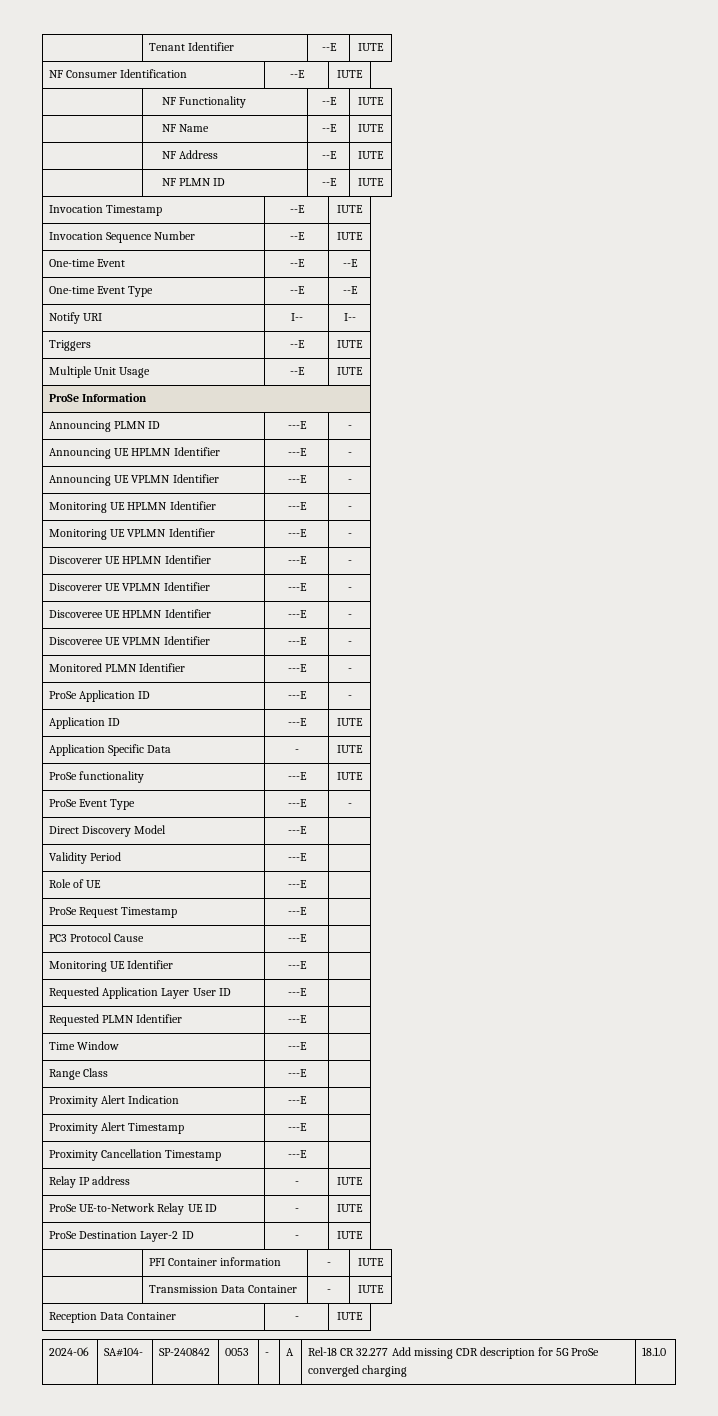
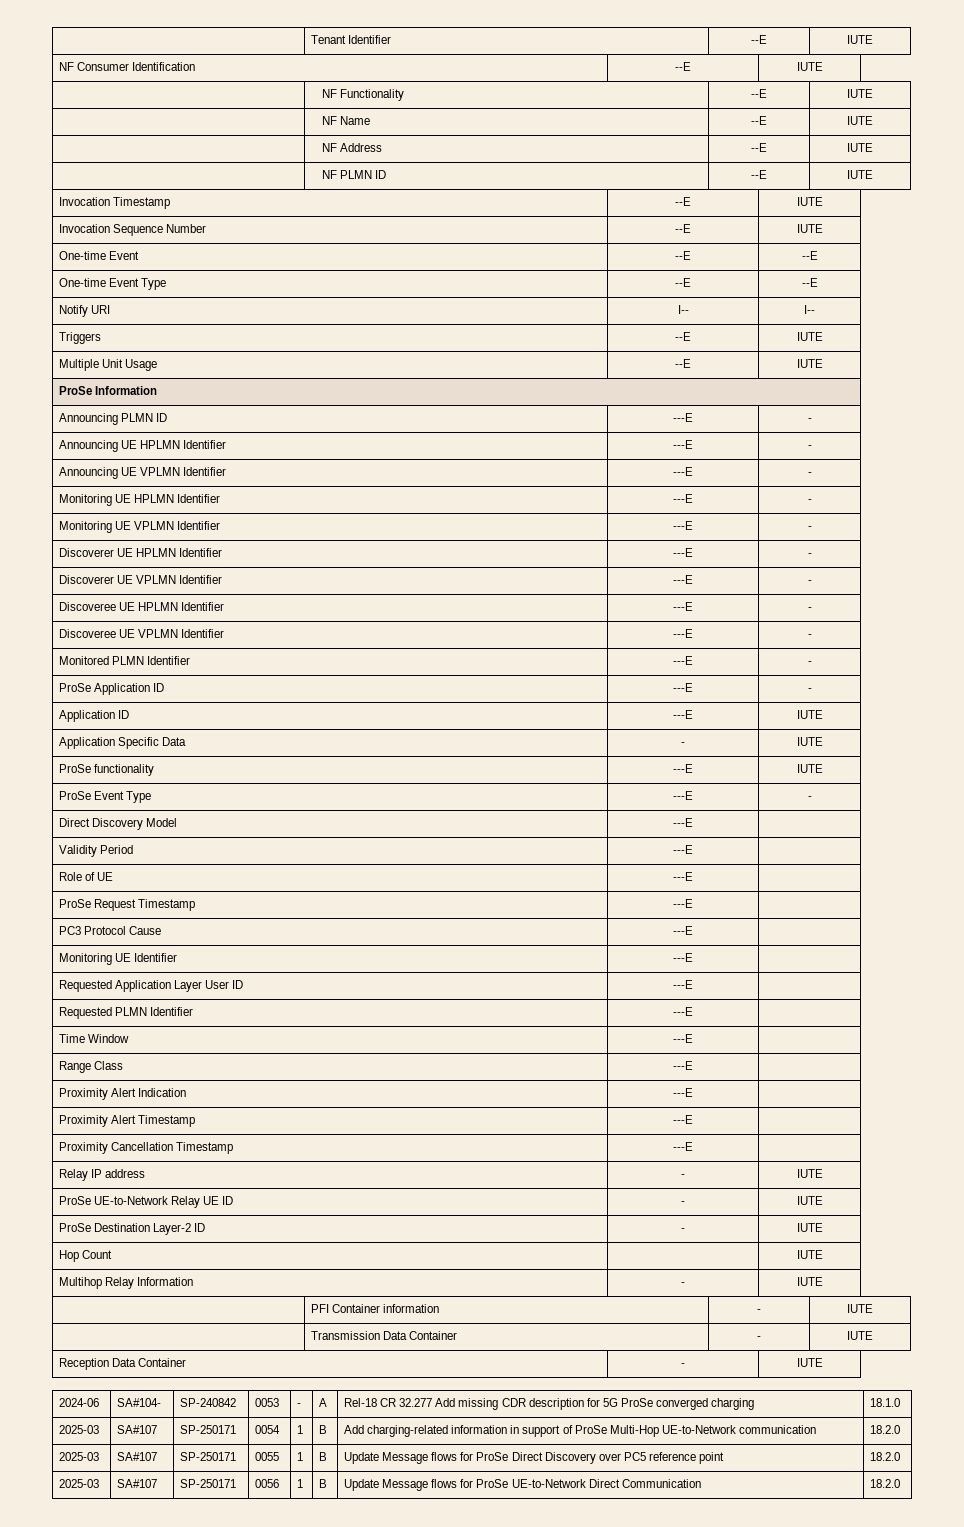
(363, 1235) none -> [59,1250,113,1262] [796,1250,823,1259] [59,1277,194,1289] [681,1282,686,1286] [796,1277,823,1286] // Hop Count | | IUTE // Multihop Relay Information | - | IUTE
(667, 1351) none -> [59,1425,100,1434] [117,1425,158,1434] [180,1425,237,1434] [255,1425,281,1434] [297,1425,304,1434] [319,1425,328,1434] [344,1425,817,1437] [870,1425,901,1434] [59,1452,100,1461] [117,1452,158,1461] [180,1452,237,1461] [255,1452,280,1461] [297,1452,304,1461] [319,1452,328,1461] [344,1452,725,1464] [870,1452,901,1461] [59,1479,100,1488] [117,1479,158,1488] [180,1479,237,1488] [255,1479,280,1488] [297,1479,304,1488] [319,1479,328,1488] [344,1479,701,1491] [870,1479,901,1488] // 2025-03 | SA#107 | SP-250171 | 0054 | 1 | B | Add charging-related information in support of ProSe Multi-Hop UE-to-Network communication | 18.2.0 // 2025-03 | SA#107 | SP-250171 | 0055 | 1 | B | Update Message flows for ProSe Direct Discovery over PC5 reference point | 18.2.0 // 2025-03 | SA#107 | SP-250171 | 0056 | 1 | B | Update Message flows for ProSe UE-to-Network Direct Communication | 18.2.0

